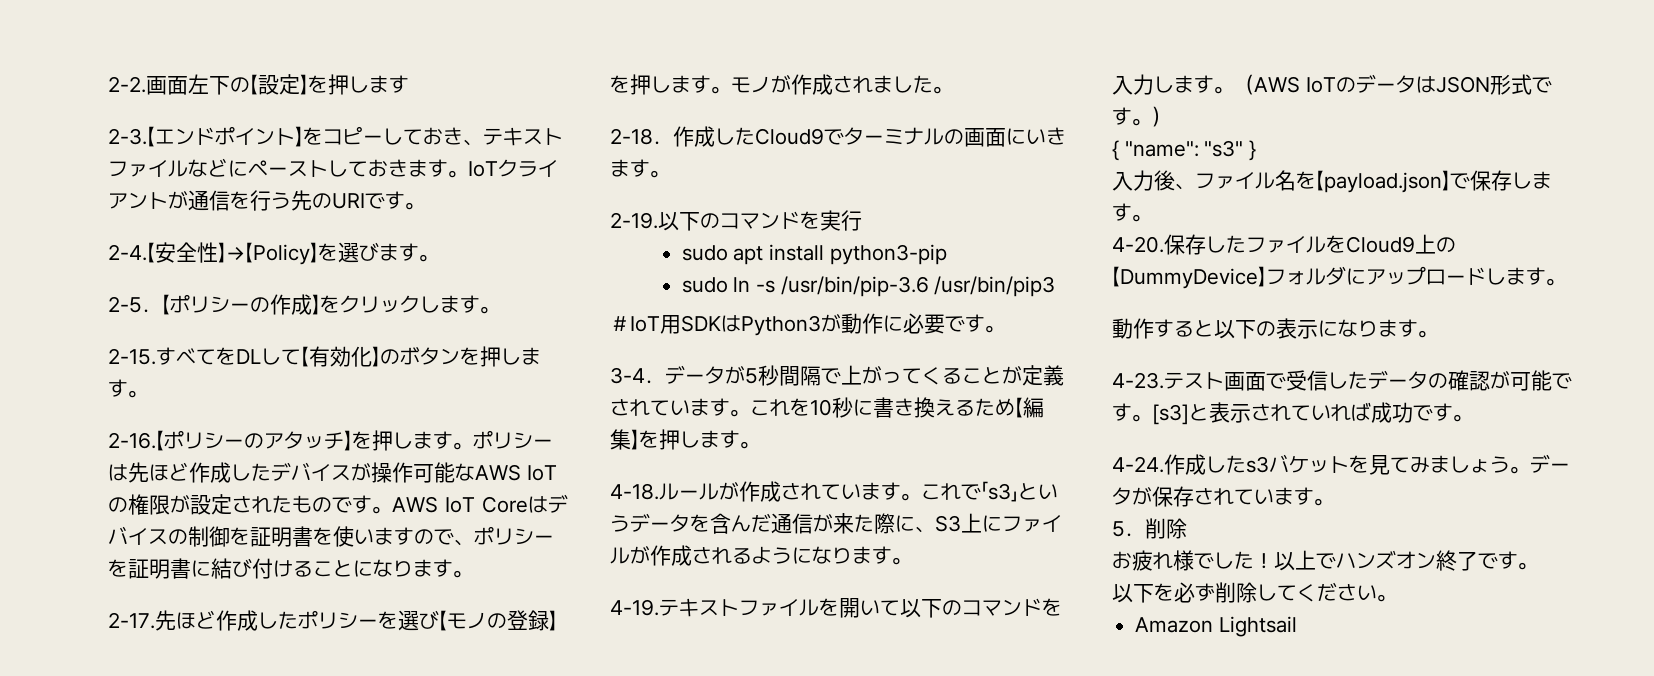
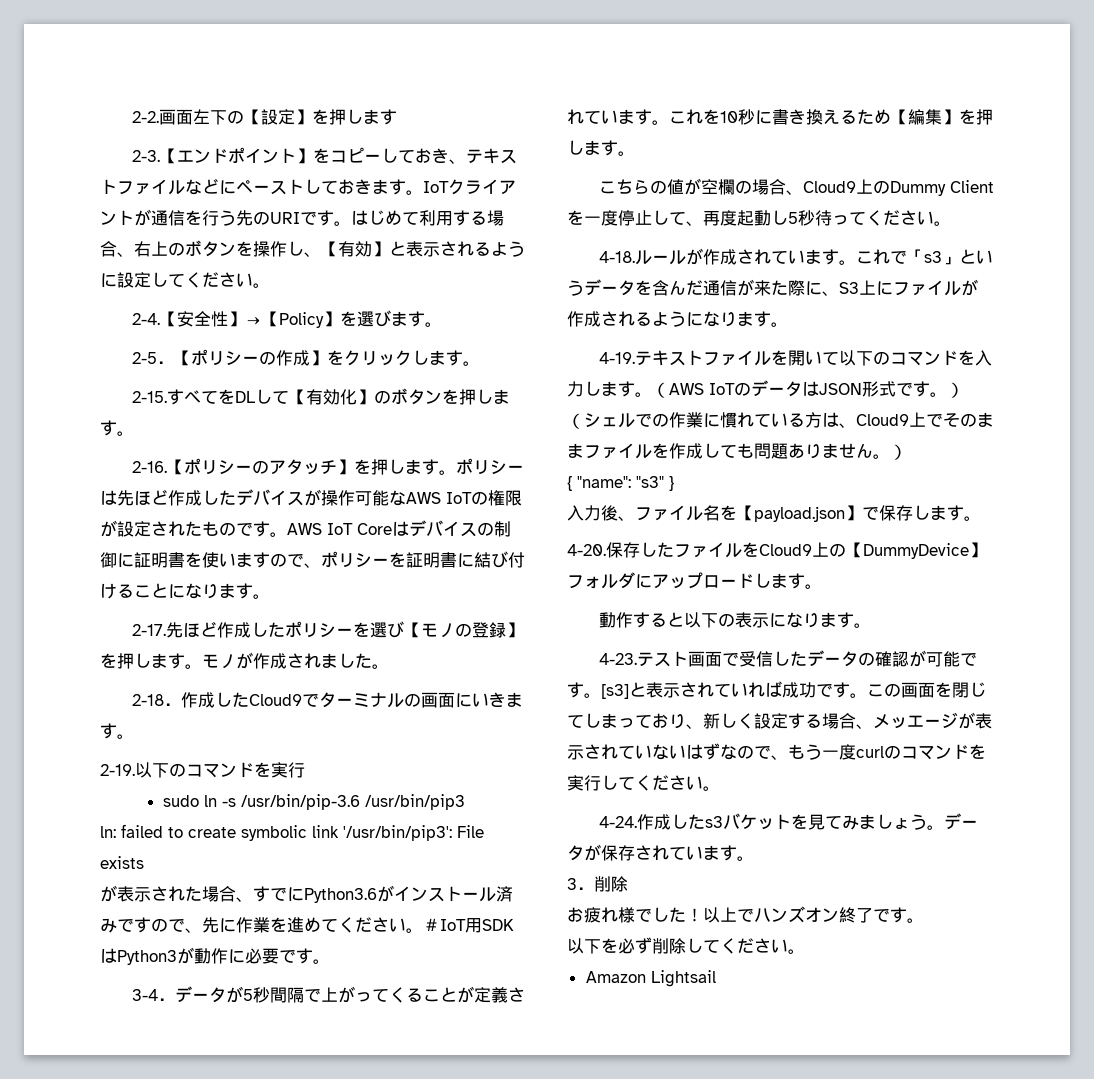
(425, 206) none -> [351,210,504,226] [100,240,525,257] [100,272,270,288] はじめて利用する場合、右上のボタンを操作し、【有効】と表示されるように設定してください。
[230,527,250,545] を -> [117,553,134,568] に
[681,244,947,265] // sudo apt install python3-pip -> (305, 770) none
(1056, 286) none -> [100,824,484,841] [100,856,144,869] [100,885,513,903] [100,917,423,933] ln: failed to create symbolic link '/usr/bin/pip3': File exists // が表示された場合、すでにPython3.6がインストール済みですので、先に作業を進めてください。
(760, 445) none -> [598,178,994,196] [567,210,951,226] // こちらの値が空欄の場合、Cloud9上のDummy Clientを一度停止して、再度起動し5秒待ってください。
(1172, 116) none -> [567,412,994,429] [567,443,907,460] （シェルでの作業に慣れている方は、Cloud9上でそのままファイルを作成しても問題ありません。）
(1473, 418) none -> [867,682,986,698] [567,712,992,729] [567,743,986,760] [567,775,720,791] この画面を閉じてしまっており、新しく設定する場合、メッエージが表示されていないはずなので、もう一度curlのコマンドを実行してください。
[1112,521,1125,537] 5 -> [567,878,577,890] 3

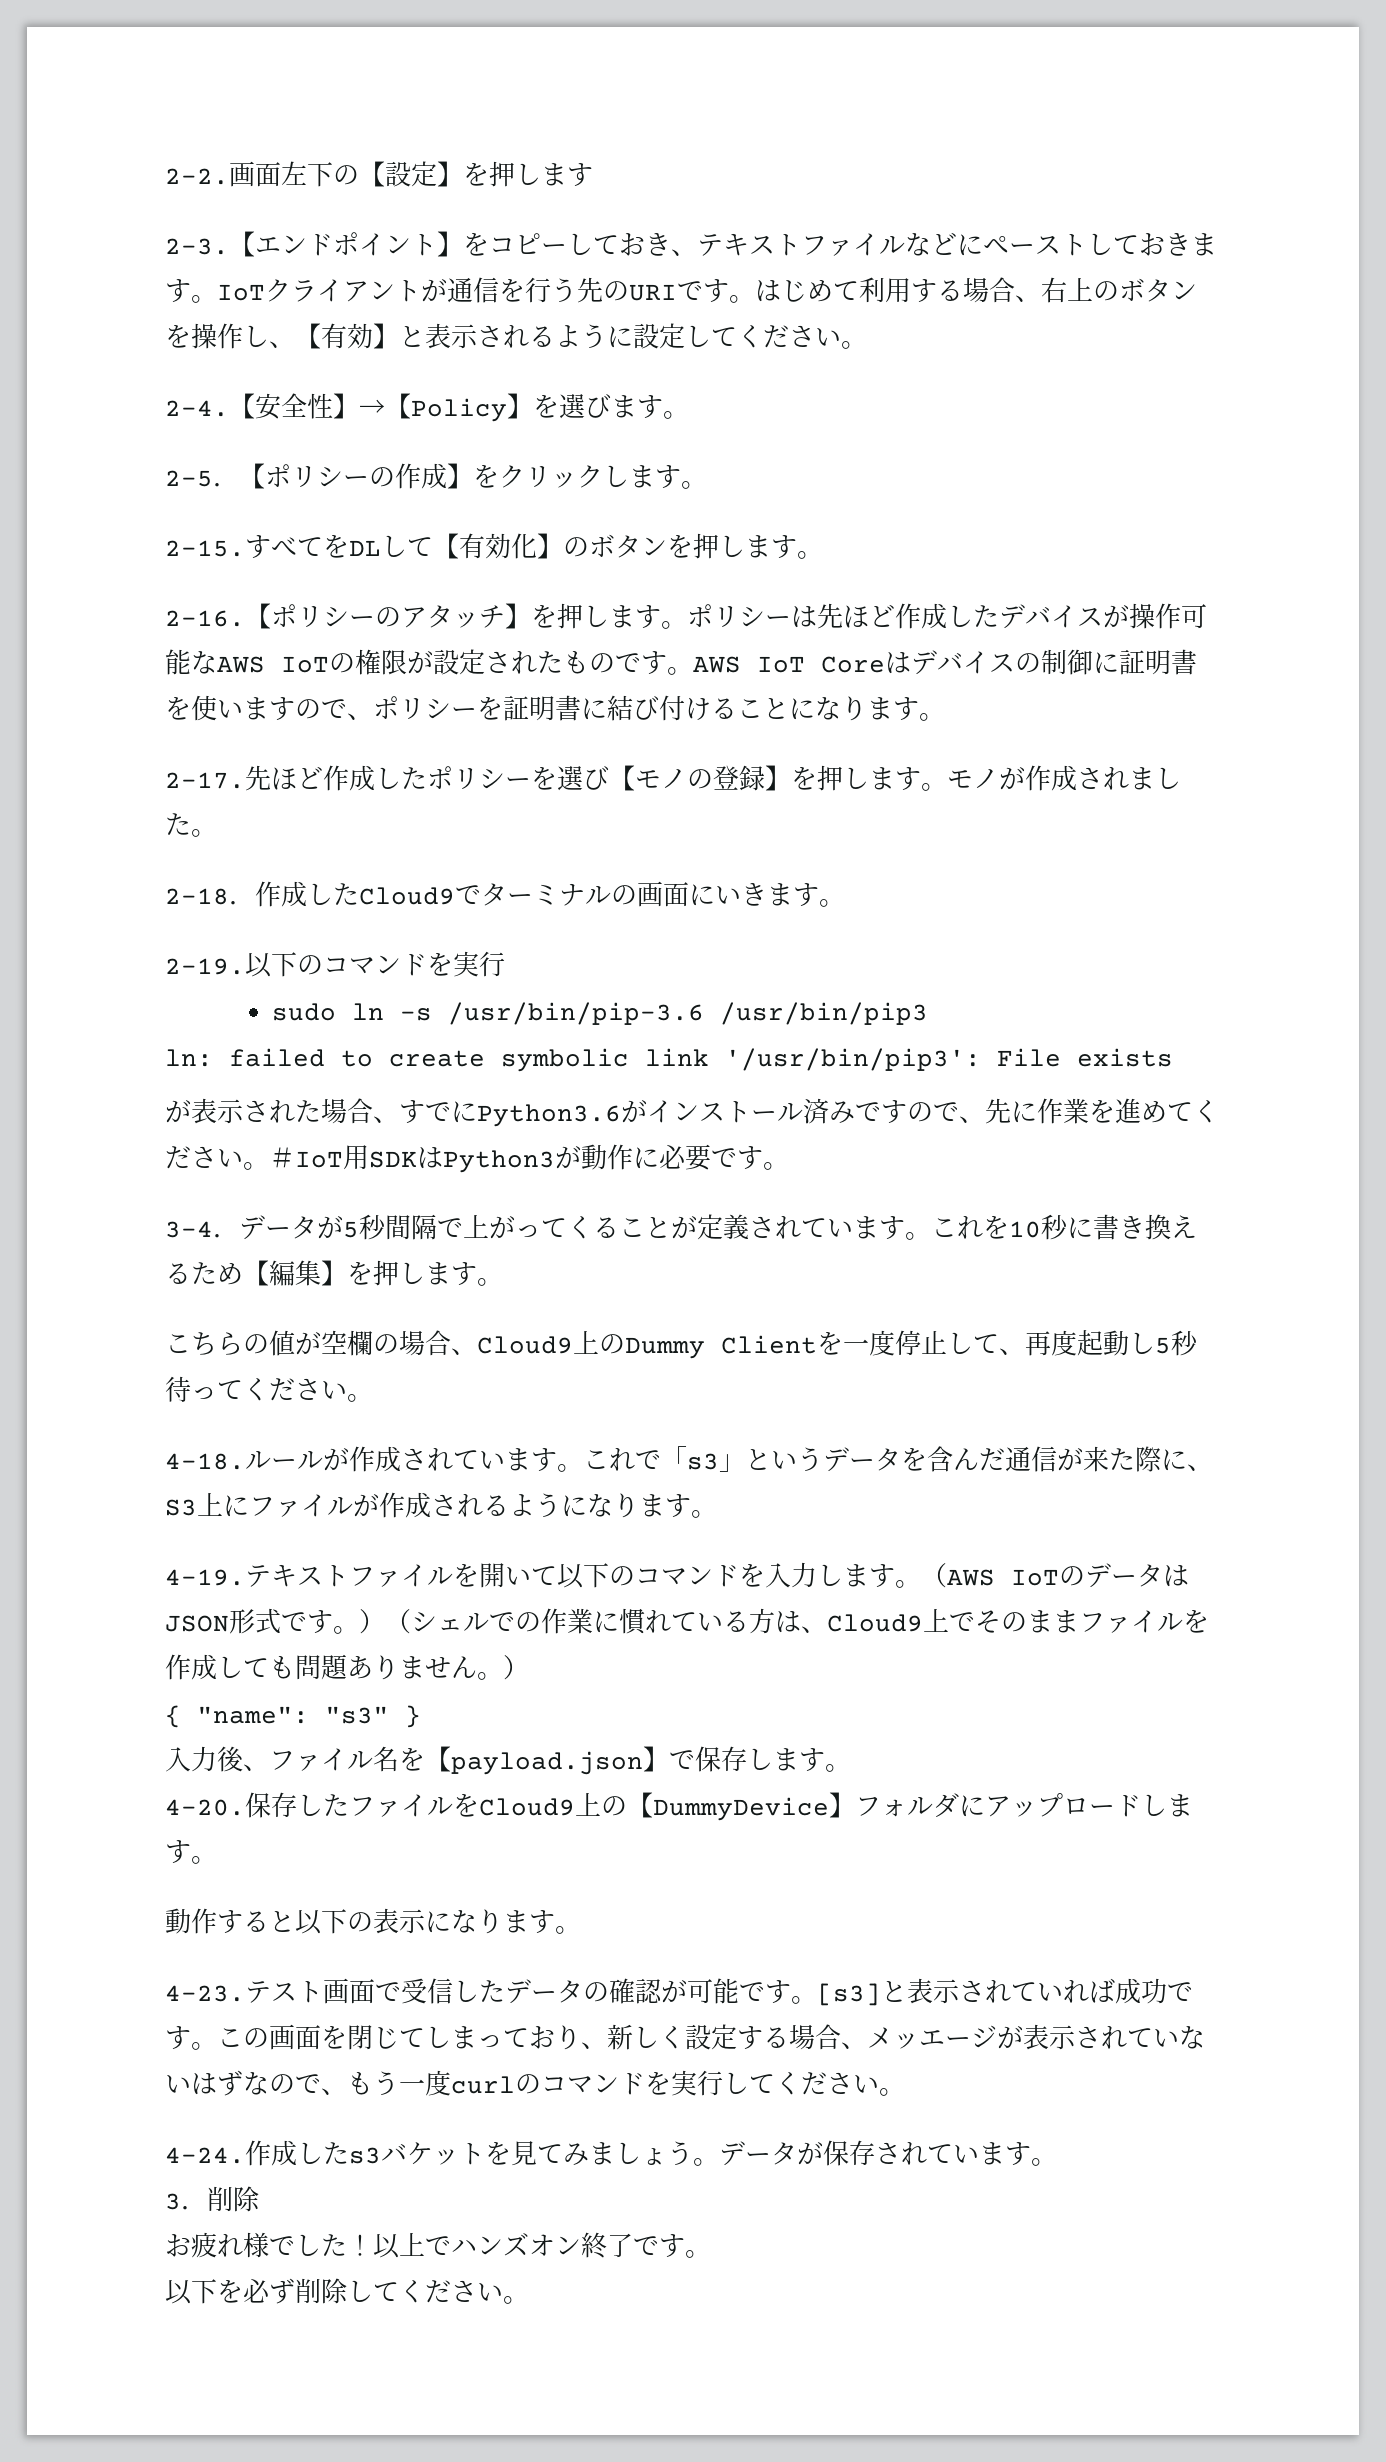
[585,970,716,987] // Amazon Lightsail -> (529, 2300) none

